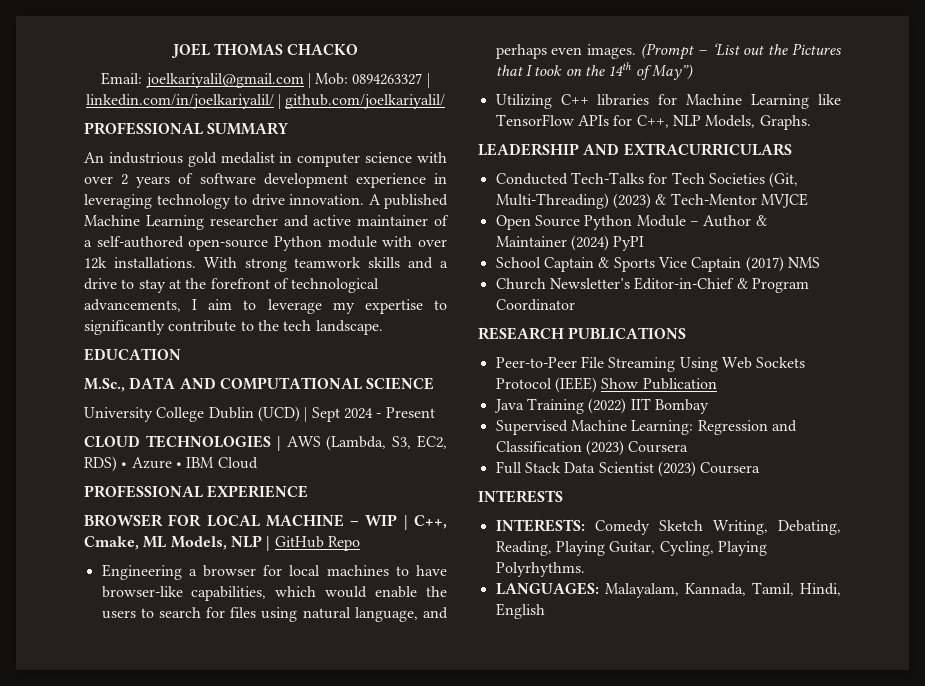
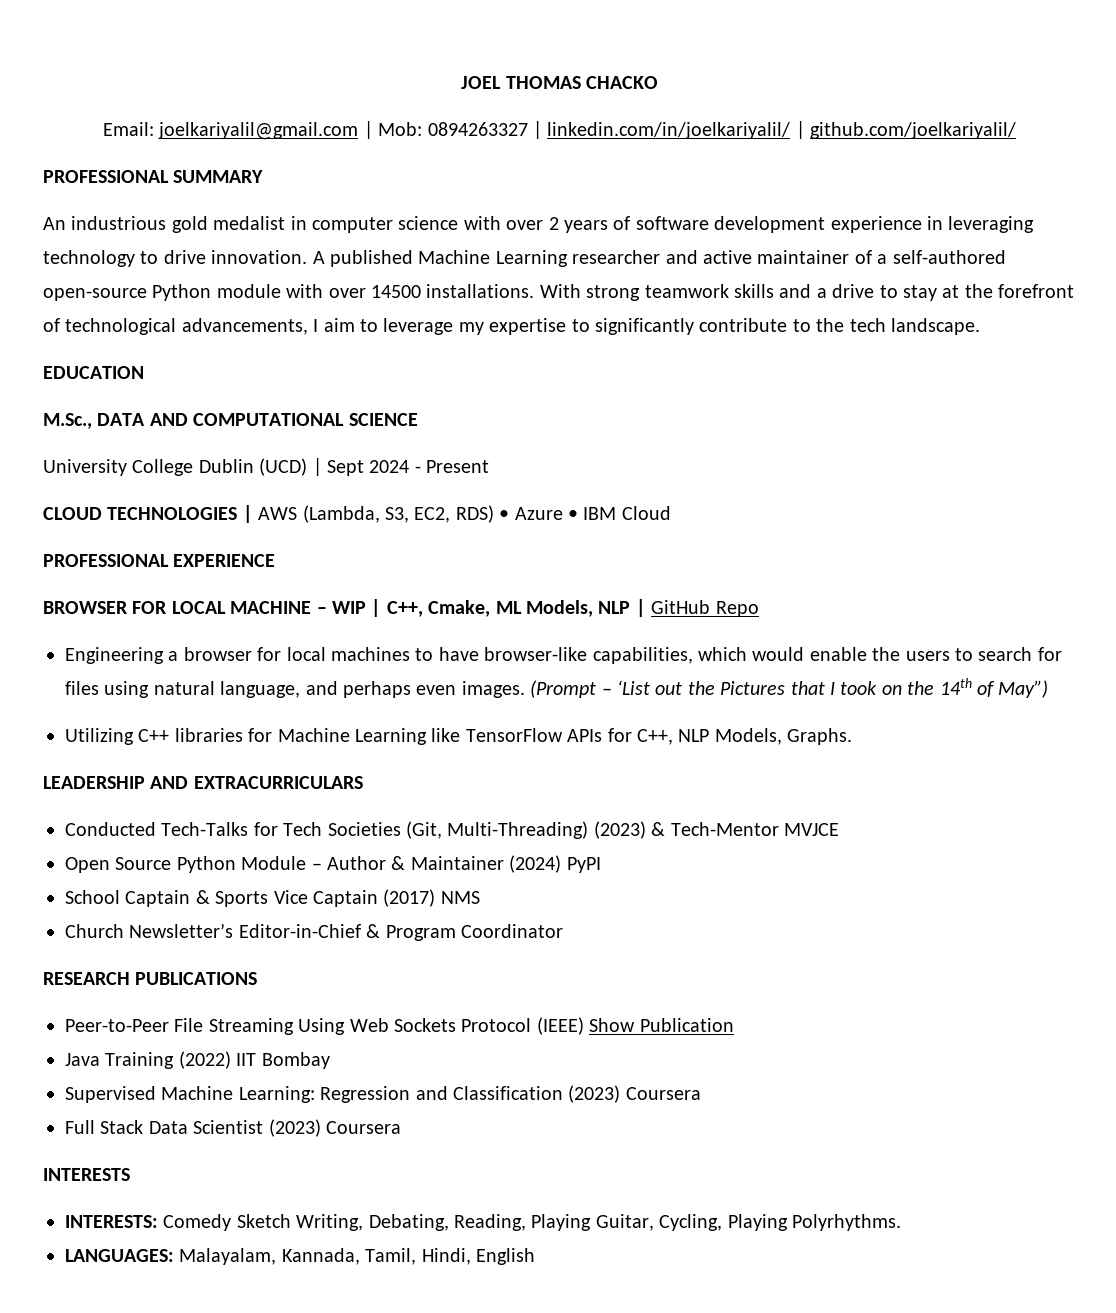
[84,257,107,269] 12k -> [371,285,421,298] 14500

